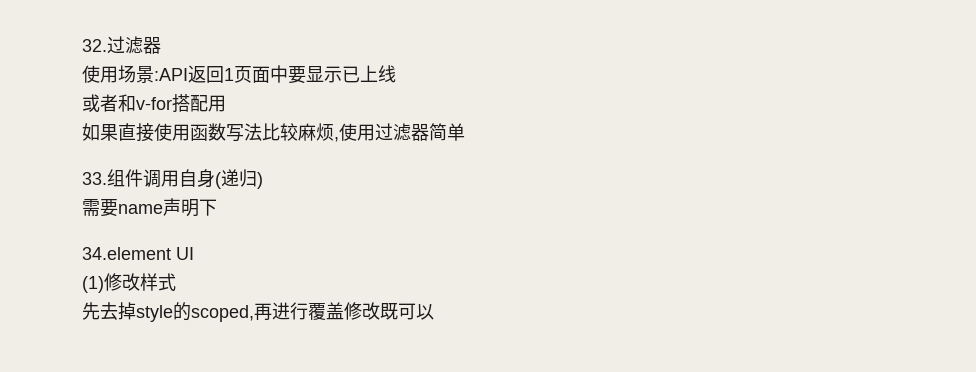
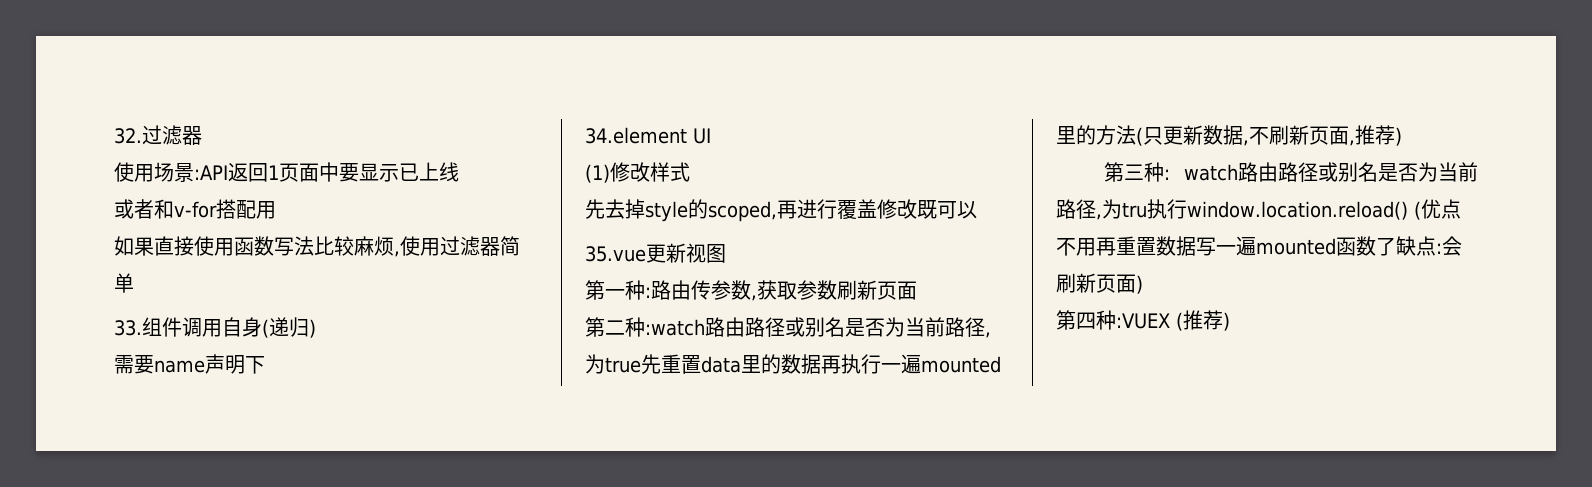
(434, 312) none -> [585,243,726,263] [585,280,917,301] [585,317,991,338] [585,354,1001,374] [1056,125,1402,146] [1104,162,1478,182] [1056,199,1461,220] [1056,236,1462,256] [1056,273,1143,294] [1056,310,1230,331] // 35.vue更新视图 // 第一种:路由传参数,获取参数刷新页面 // 第二种:watch路由路径或别名是否为当前路径,为true先重置data里的数据再执行一遍mounted里的方法(只更新数据,不刷新页面,推荐) // 第三种: watch路由路径或别名是否为当前路径,为tru执行window.location.reload() (优点不用再重置数据写一遍mounted函数了缺点:会刷新页面) // 第四种:VUEX (推荐)

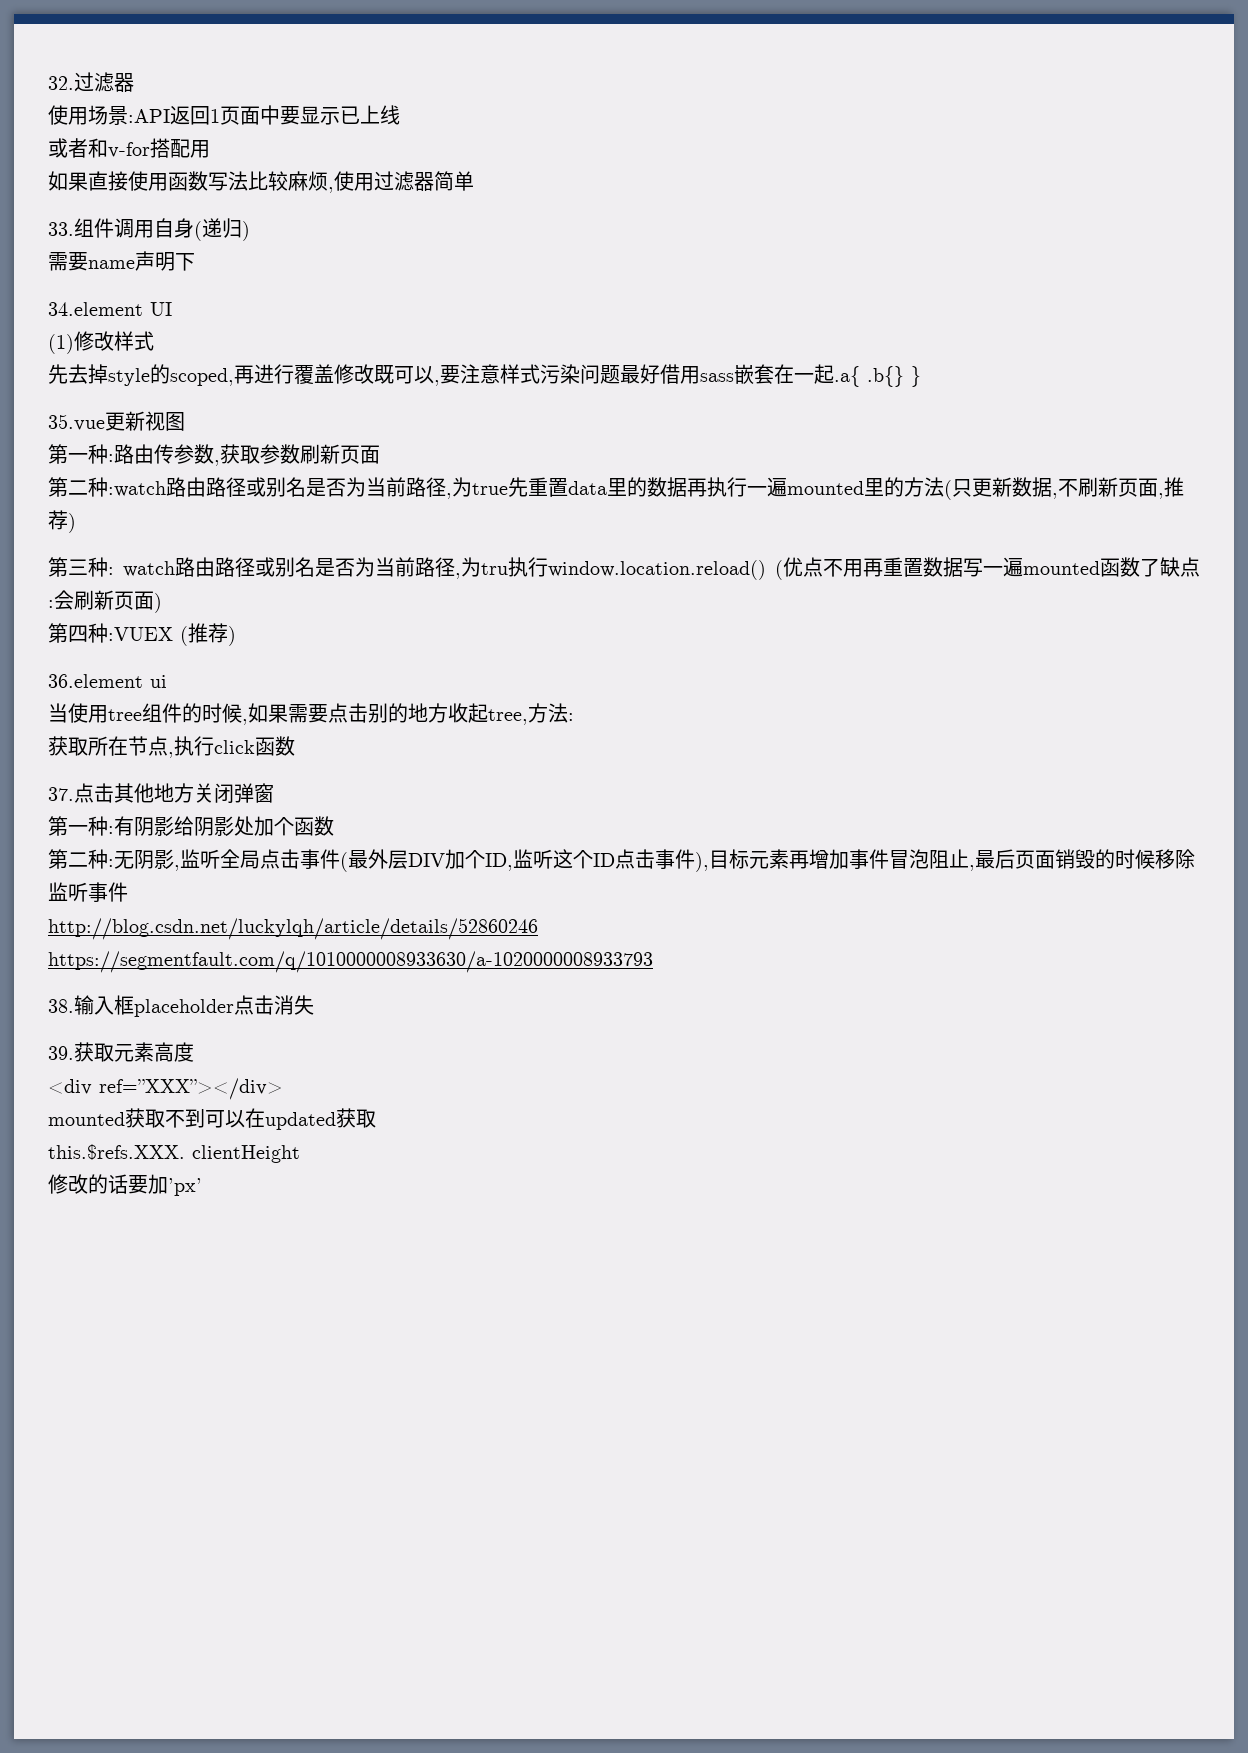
(977, 210) none -> [434,364,921,387] ,要注意样式污染问题最好借用sass嵌套在一起.a{ .b{} }
(1230, 321) none -> [48,674,167,688] [48,703,574,725] [48,736,295,758] [48,783,274,804] [48,816,334,836] [48,849,1195,872] [48,882,128,902] [48,918,538,940] [48,951,653,973] [48,995,314,1017] [48,1042,194,1062] [48,1078,283,1100] [48,1108,376,1130] [48,1144,300,1163] [48,1174,202,1196] // 36.element ui // 当使用tree组件的时候,如果需要点击别的地方收起tree,方法: // 获取所在节点,执行click函数 // 37.点击其他地方关闭弹窗 // 第一种:有阴影给阴影处加个函数 // 第二种:无阴影,监听全局点击事件(最外层DIV加个ID,监听这个ID点击事件),目标元素再增加事件冒泡阻止,最后页面销毁的时候移除监听事件 // http://blog.csdn.net/luckylqh/article/details/52860246 // https://segmentfault.com/q/1010000008933630/a-1020000008933793 // 38.输入框placeholder点击消失 // 39.获取元素高度 // <div ref=”XXX”></div> // mounted获取不到可以在updated获取 // this.$refs.XXX. clientHeight // 修改的话要加’px’

